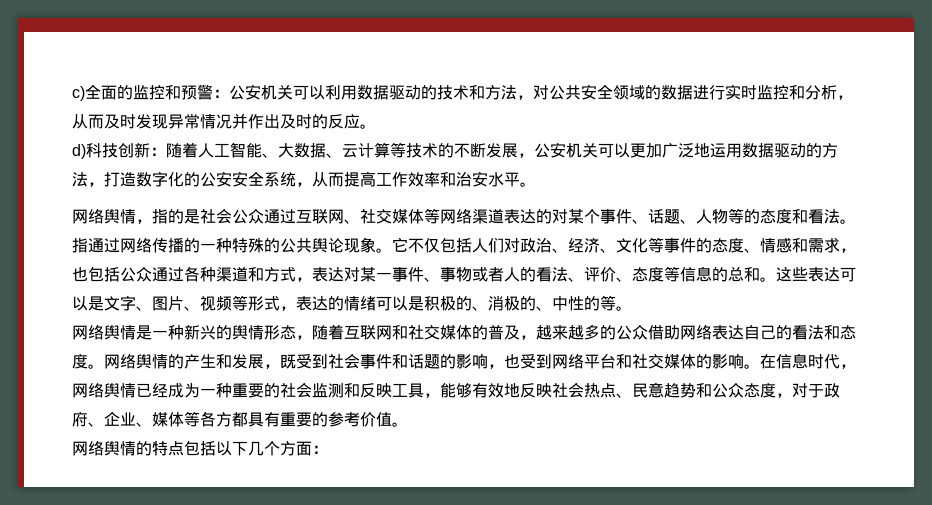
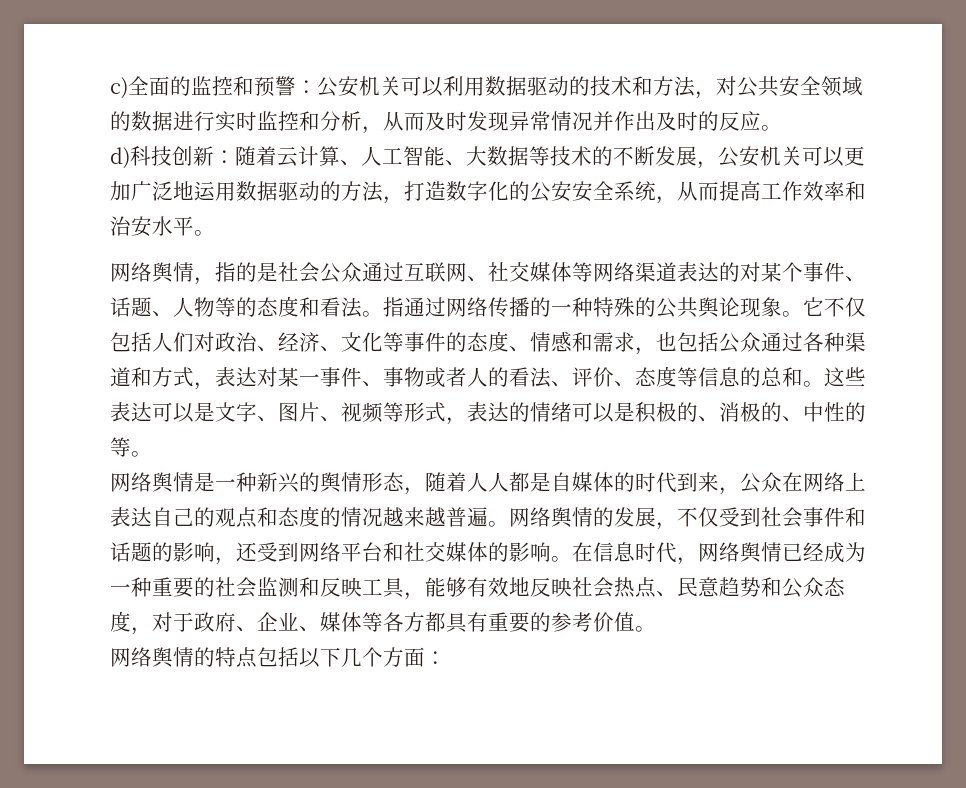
(198, 150) none -> [277,146,361,167] 云计算、
[326,142,390,158] 、云计算 -> (529, 156) none
[344,324,856,340] [72,354,296,369] 互联网和社交媒体的普及，越来越多的公众借助网络表达自己的看法和态度。网络舆情的产生和发展，既 -> [467,472,866,495] [110,506,719,530] 人人都是自媒体的时代到来，公众在网络上表达自己的观点和态度的情况越来越普遍。网络舆情的发展，不仅
[504,354,520,369] 也 -> [236,542,257,562] 还

